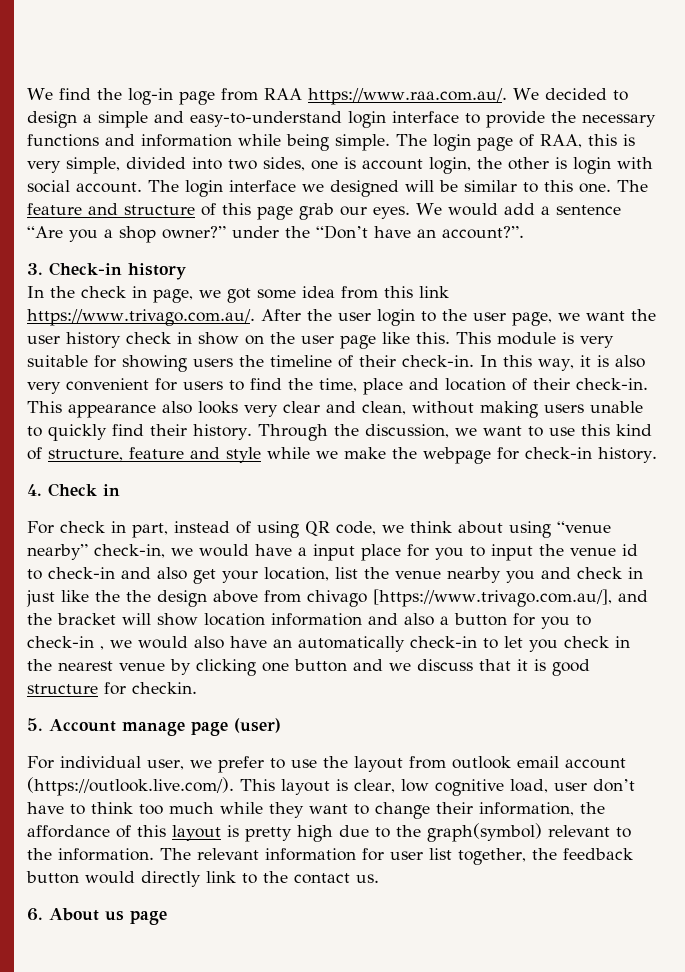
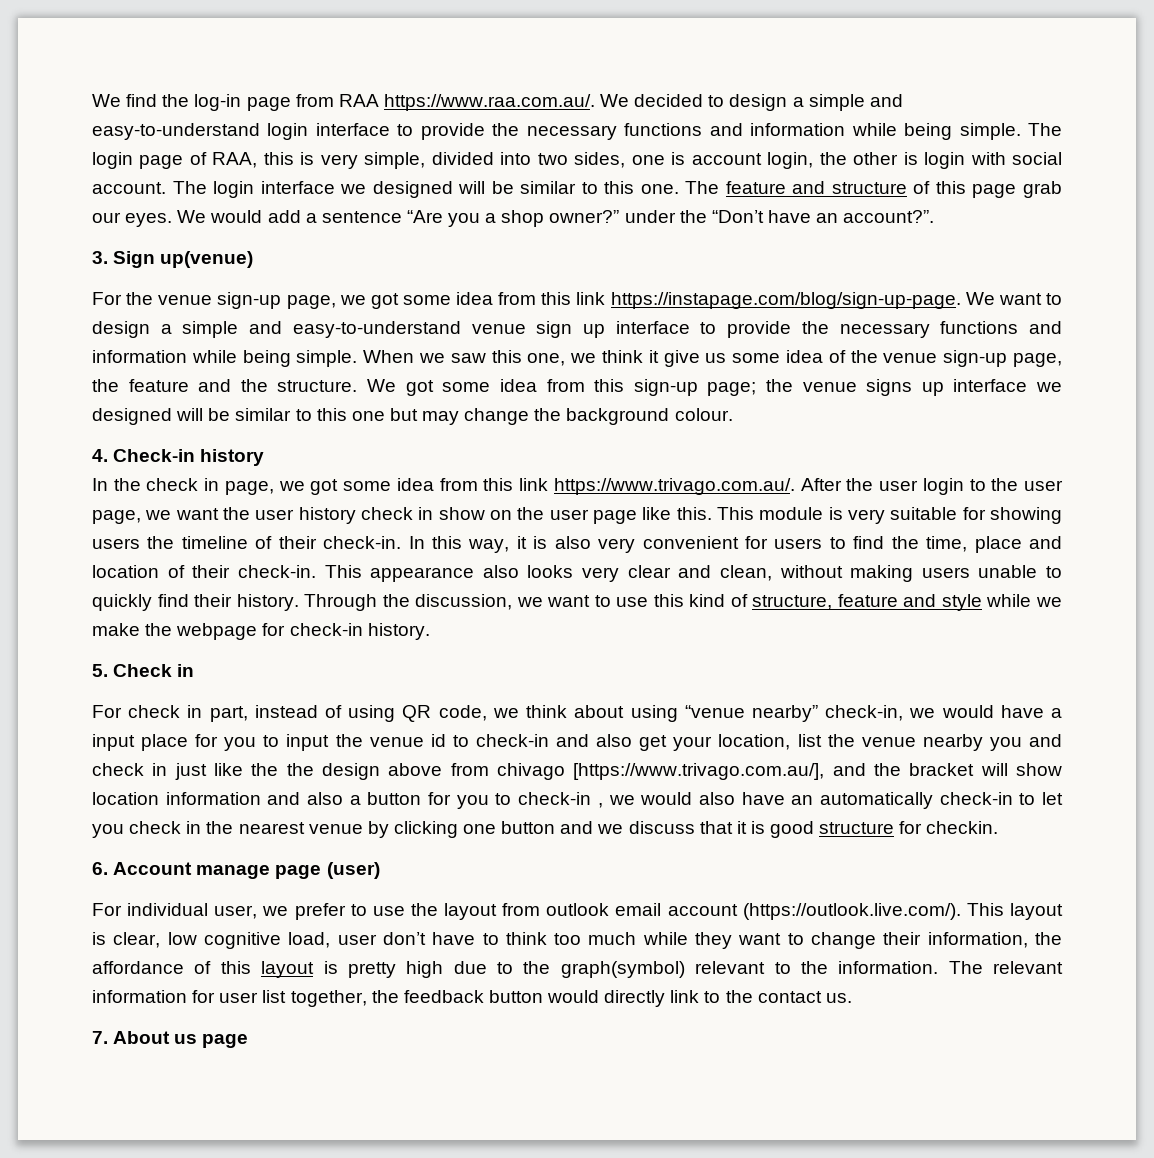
(43, 269) none -> [113,251,254,268] [92,292,1062,309] [92,321,1062,338] [92,350,1062,367] [92,379,1062,396] [92,408,733,425] [92,449,108,462] Sign up(venue) // For the venue sign-up page, we got some idea from this link https://instapage.com/blog/sign-up-page. We want to design a simple and easy-to-understand venue sign up interface to provide the necessary functions and information while being simple. When we saw this one, we think it give us some idea of the venue sign-up page, the feature and the structure. We got some idea from this sign-up page; the venue signs up interface we designed will be similar to this one but may change the background colour. // 4.
[27,484,42,496] 4. -> [92,664,108,677] 5.
[27,718,43,731] 5. -> [92,862,108,875] 6.
[27,908,43,921] 6. -> [92,1031,108,1044] 7.

